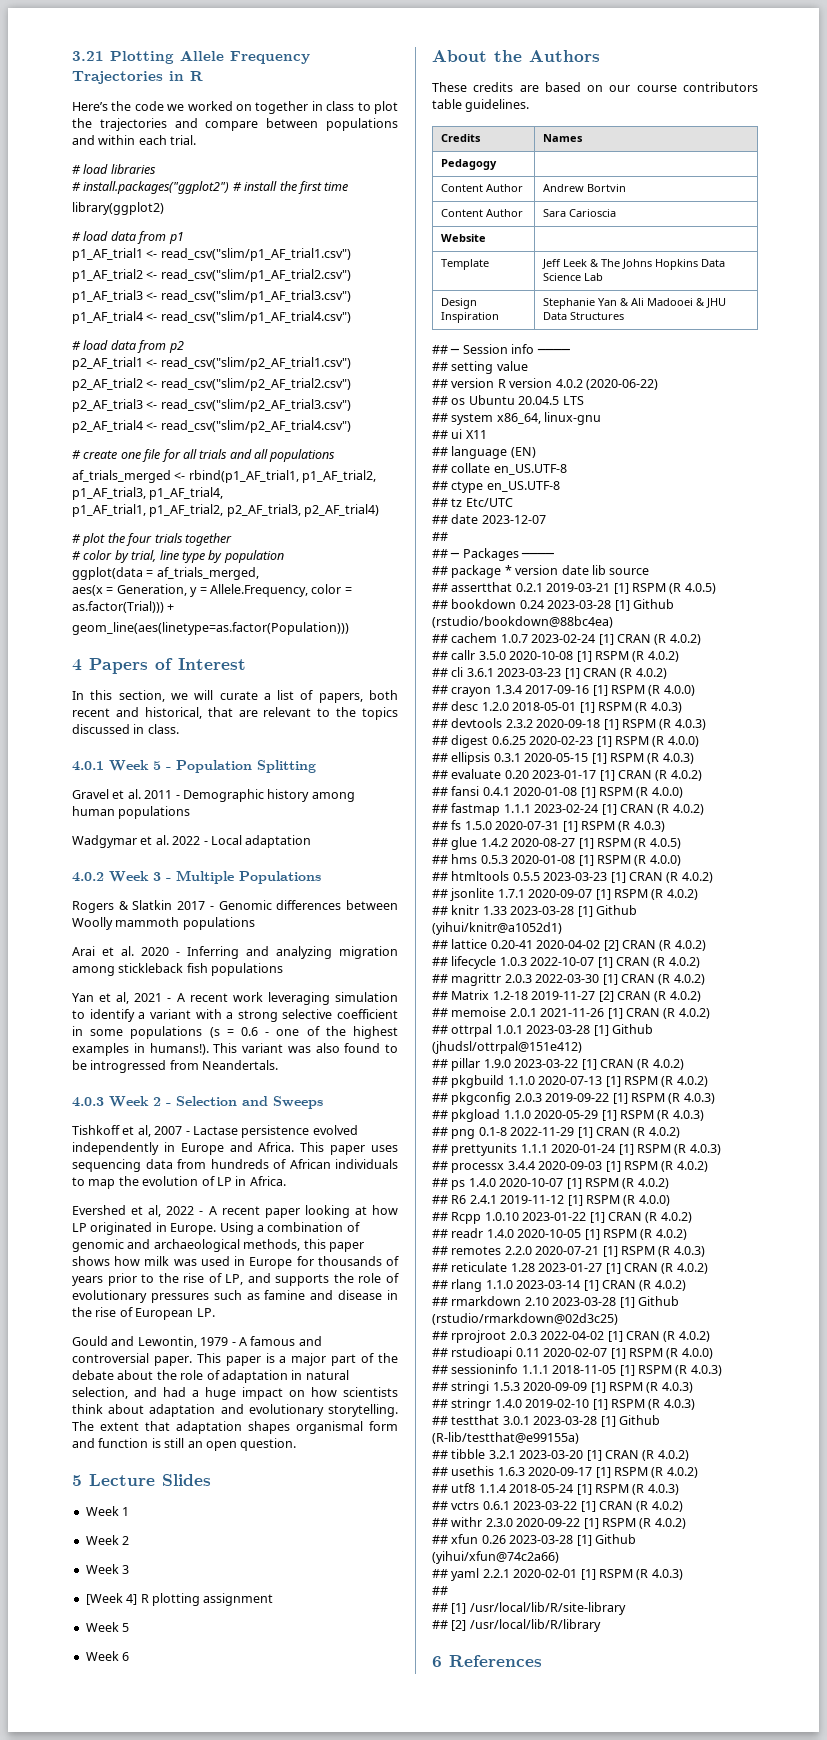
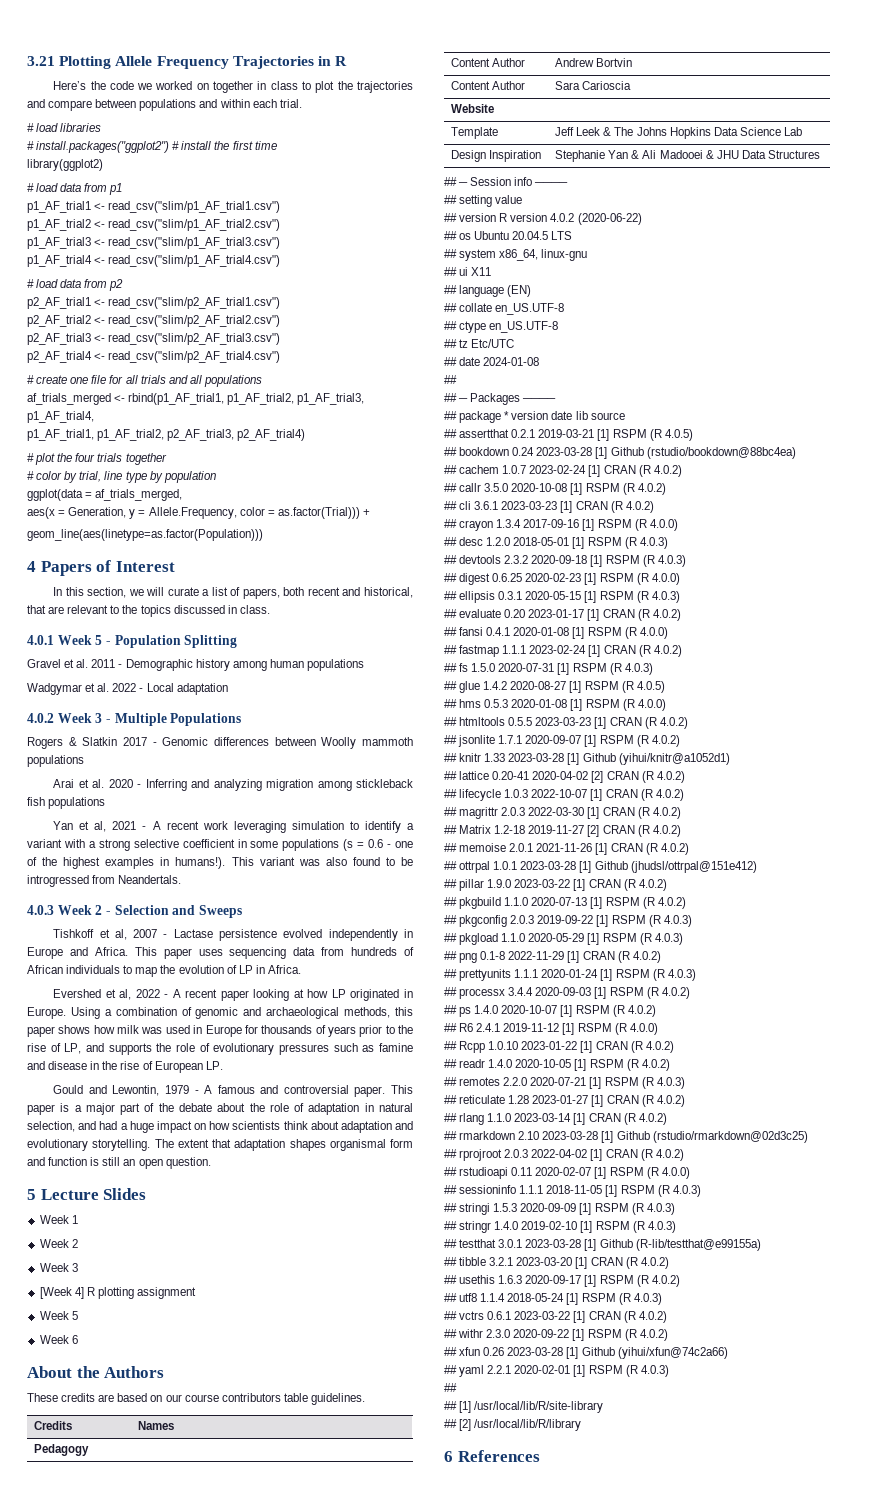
[481,515,546,524] 2023-12-07 -> [483,357,540,366] 2024-01-08

